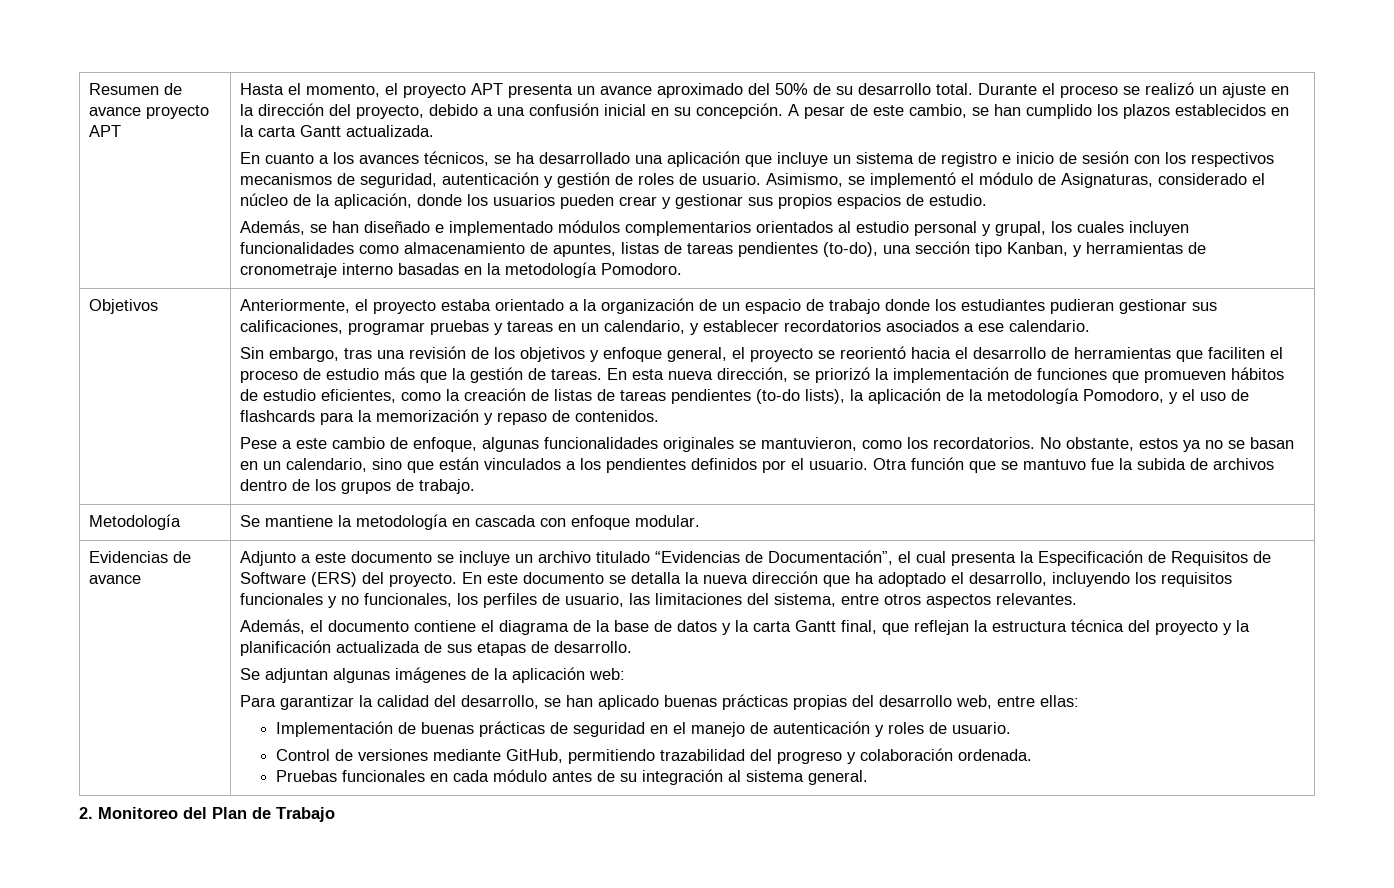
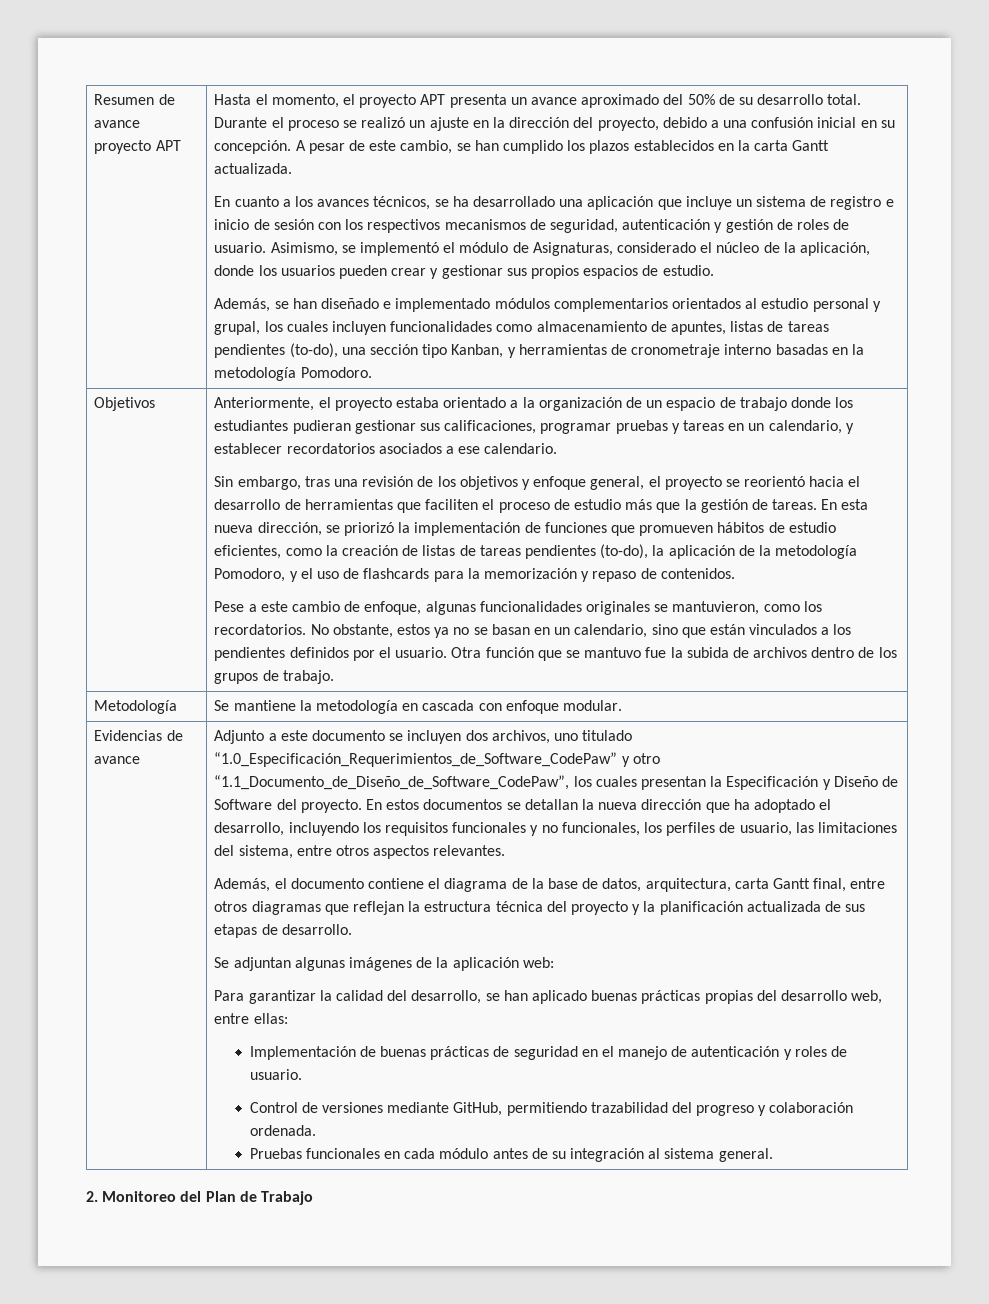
[756,389,846,404] (to-do lists), -> [600,544,649,559] (to-do),
[459,550,1249,566] incluye un archivo titulado “Evidencias de Documentación”, el cual presenta la Especificación de Requisitos -> [407,730,633,744] [214,752,660,767] [214,775,878,790] incluyen dos archivos, uno titulado “1.0_Especificación_Requerimientos_de_Software_CodePaw” y otro “1.1_Documento_de_Diseño_de_Software_CodePaw”, los cuales presentan la Especificación y Diseño
[311,572,358,587] (ERS) -> (273, 804) none
[487,572,682,584] este documento se detalla -> [386,799,578,810] estos documentos se detallan
[677,620,878,635] datos y la carta Gantt final, -> [602,878,886,892] [214,901,321,915] datos, arquitectura, carta Gantt final, entre otros diagramas

